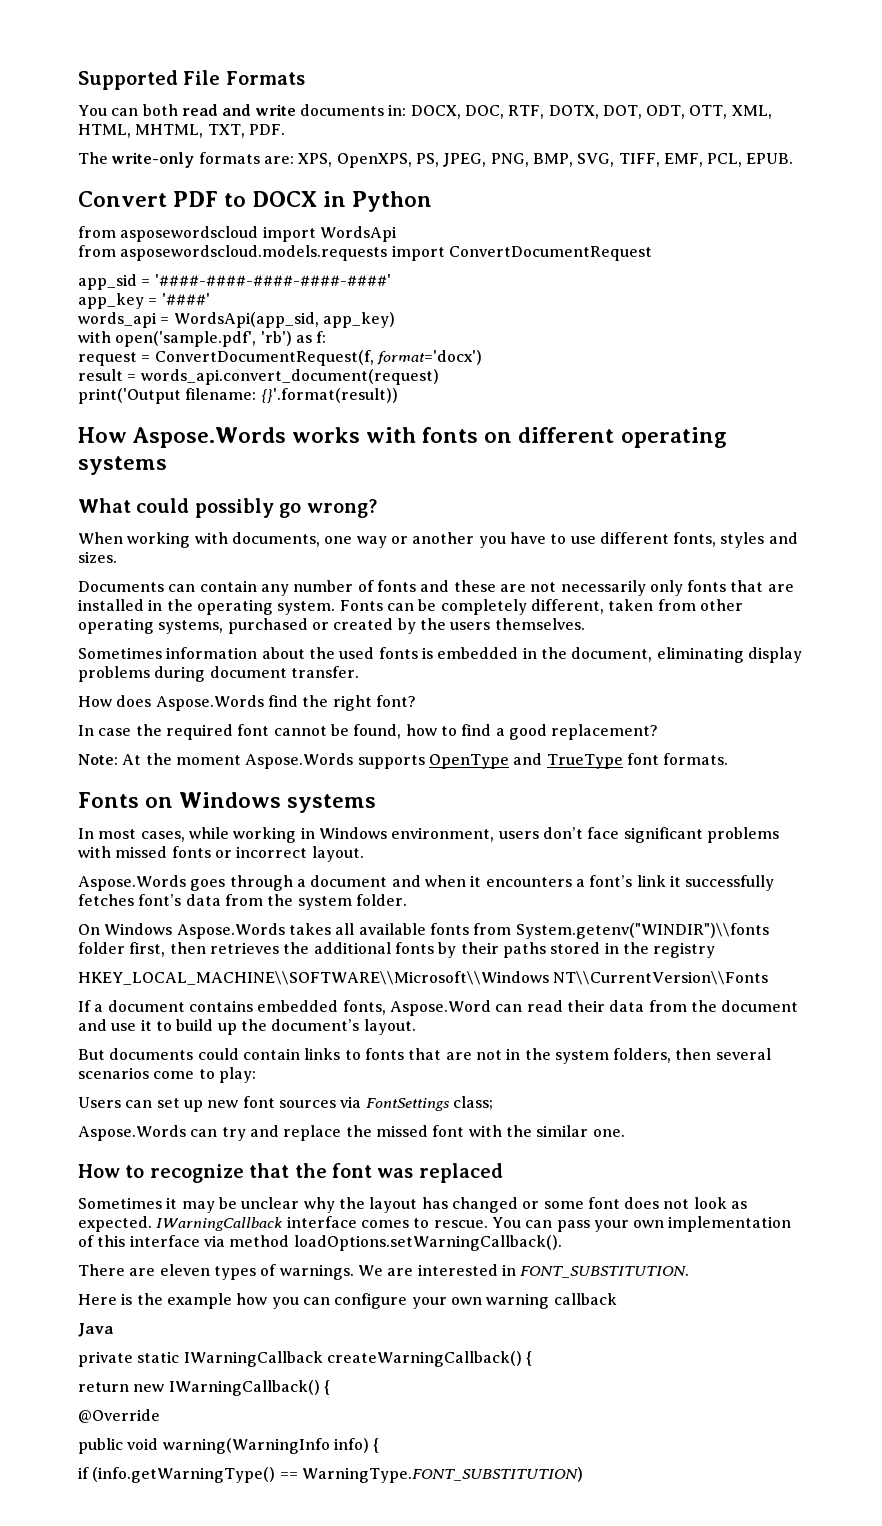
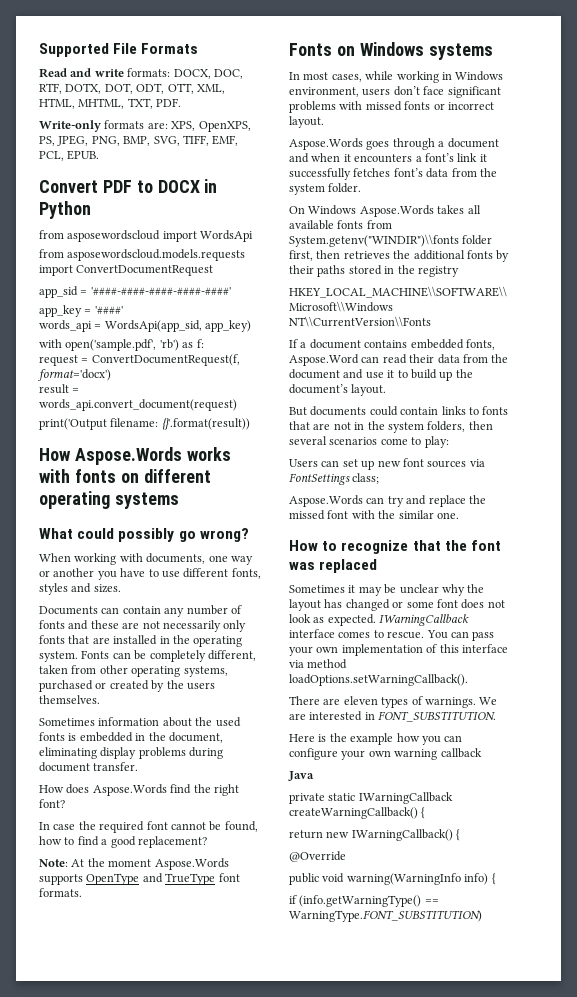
[78,104,407,116] You can both read and write documents in: -> [39,68,171,78] Read and write formats:
[78,152,195,168] The write-only -> [39,120,101,132] Write-only

